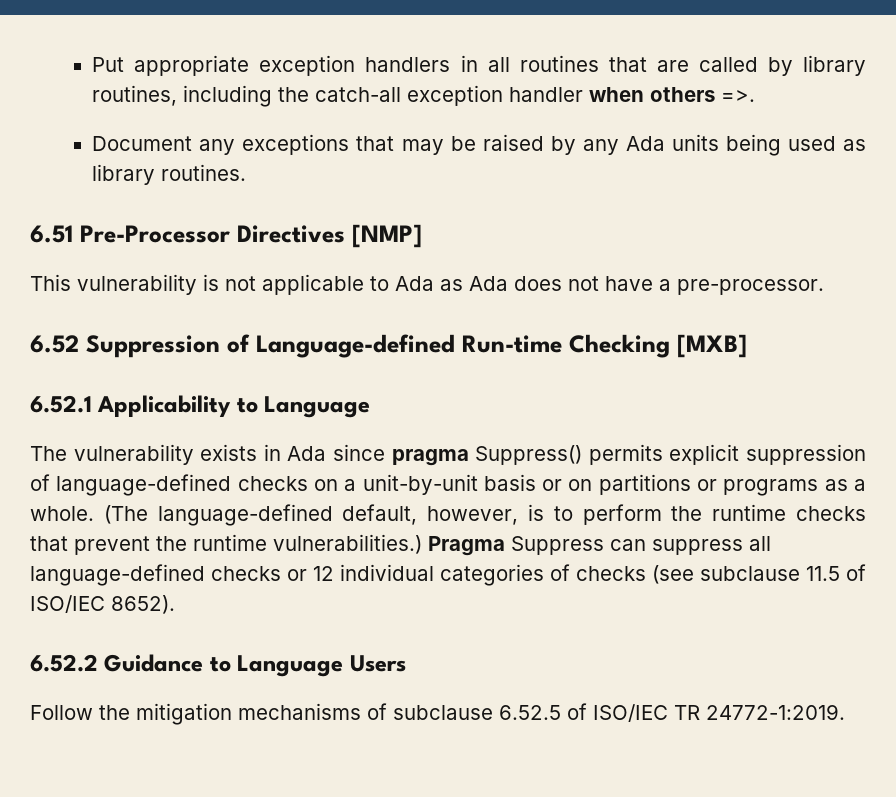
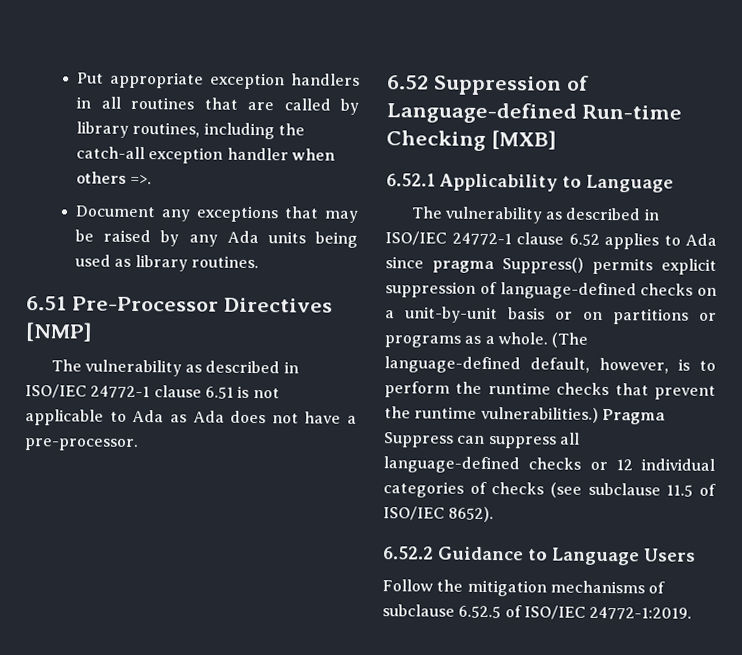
[30,274,197,295] This vulnerability -> [50,359,299,377] [25,384,234,399] The vulnerability as described in ISO/IEC 24772-1 clause 6.51
[200,444,281,461] exists in -> [545,207,660,221] [385,231,681,250] as described in ISO/IEC 24772-1 clause 6.52 applies to
[674,705,700,720] TR -> (586, 612) none

